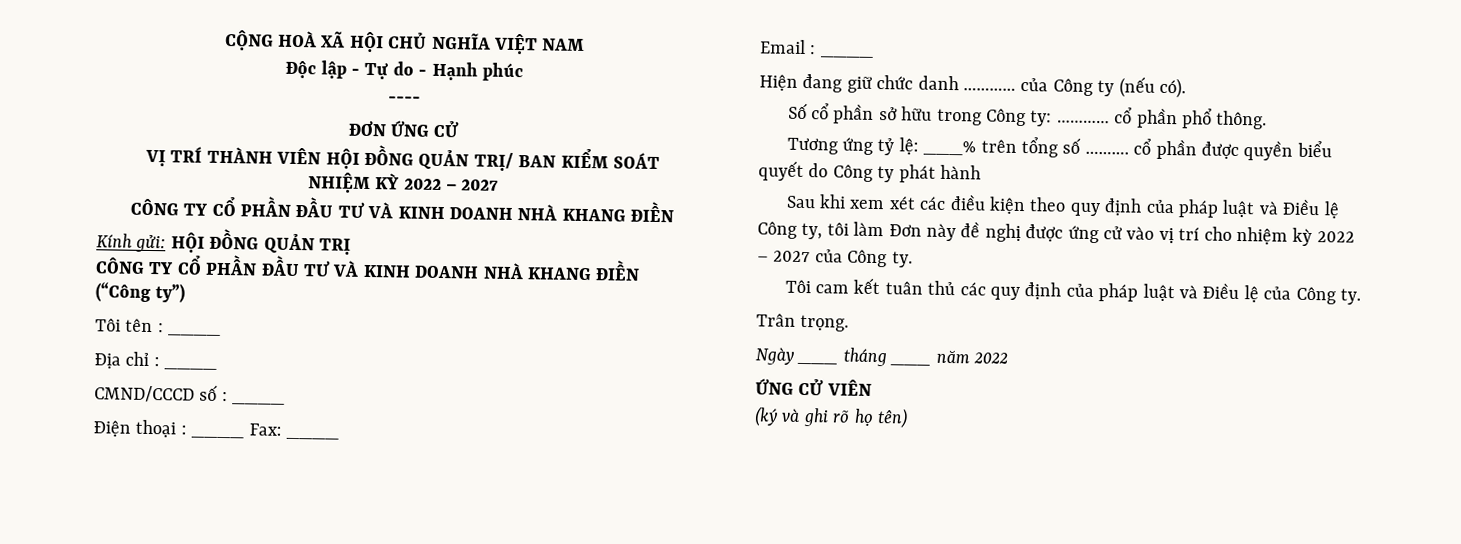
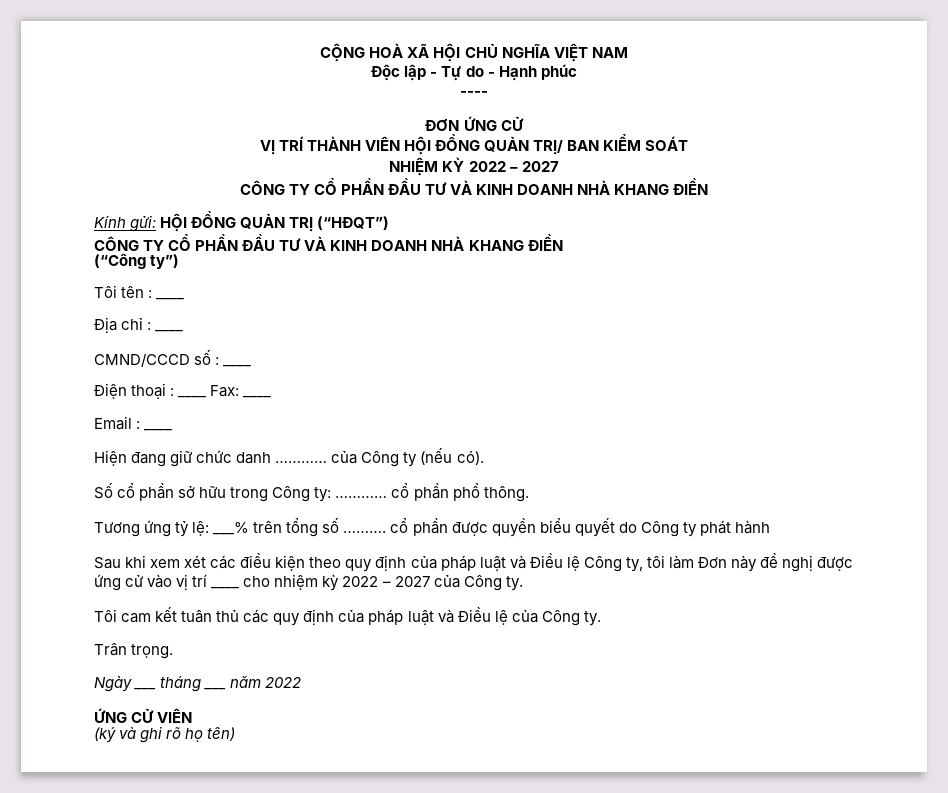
(351, 246) none -> [317,216,390,230] (“HĐQT”)
(1200, 234) none -> [211,587,240,589] ____

